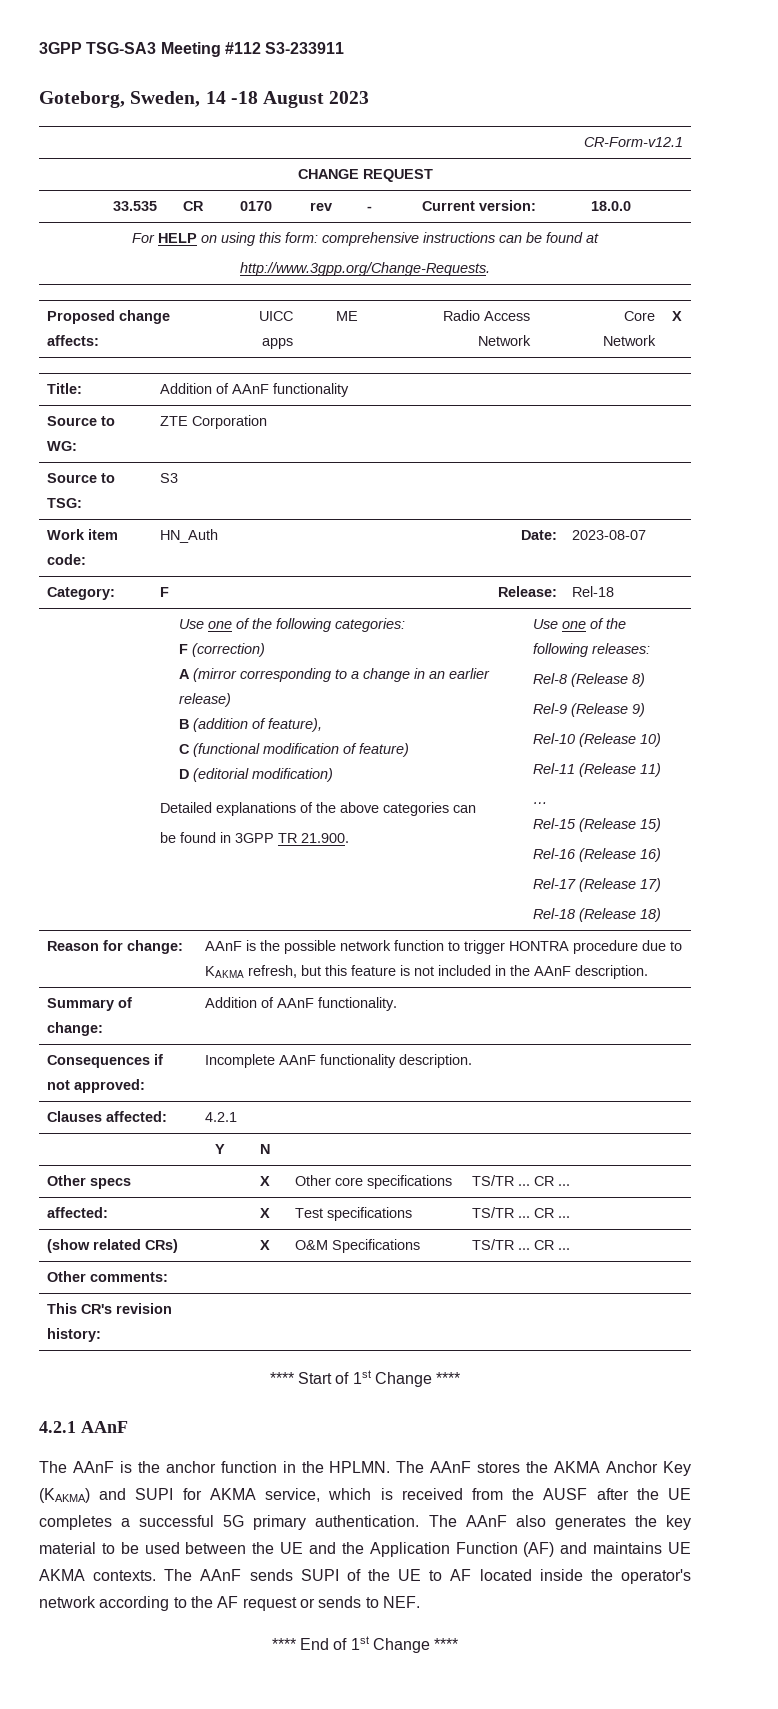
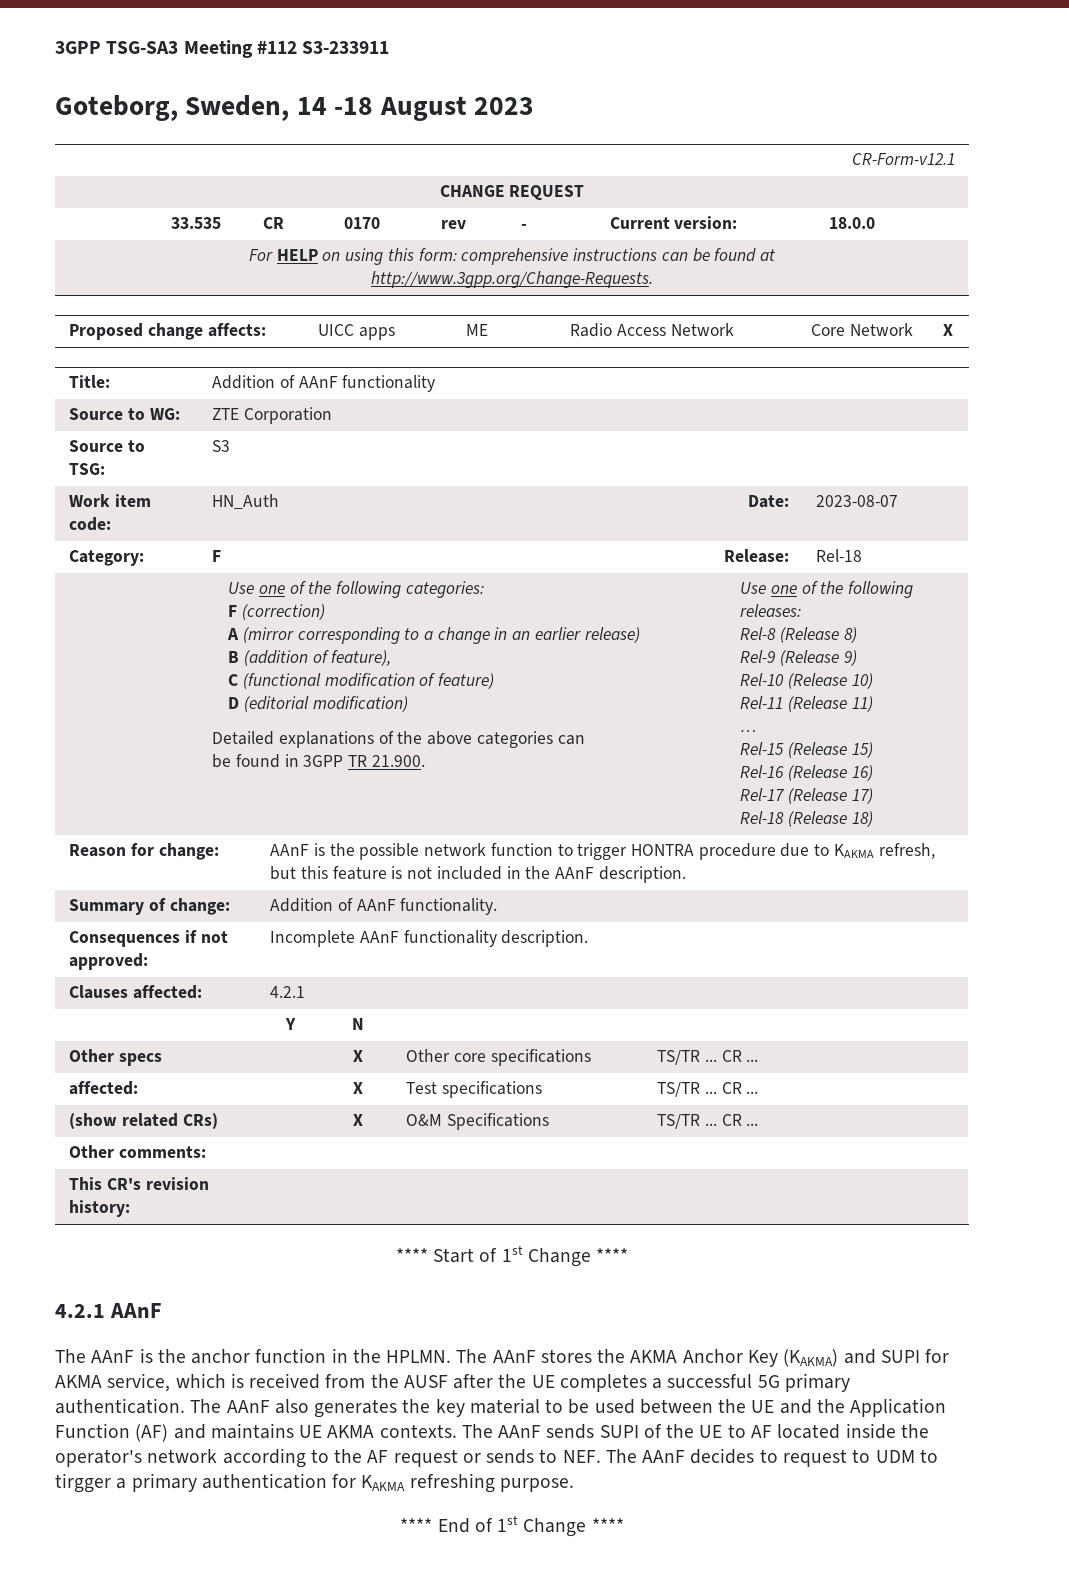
(420, 1602) none -> [605,1448,938,1467] [55,1473,574,1493] The AAnF decides to request to UDM to tirgger a primary authentication for KAKMA refreshing purpose.

